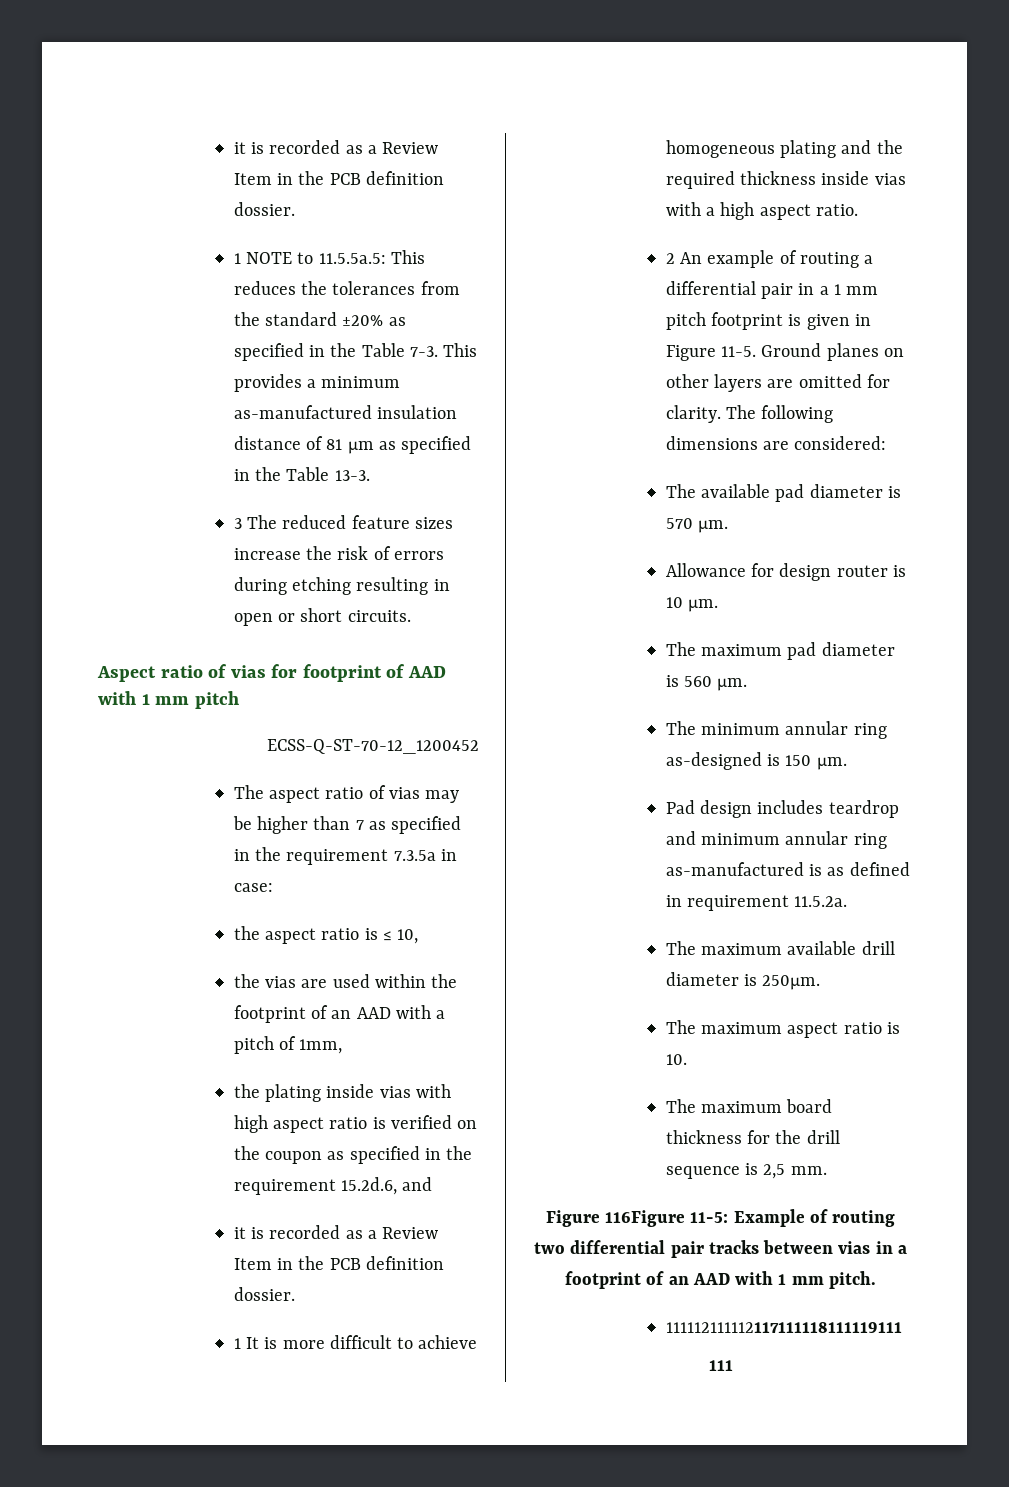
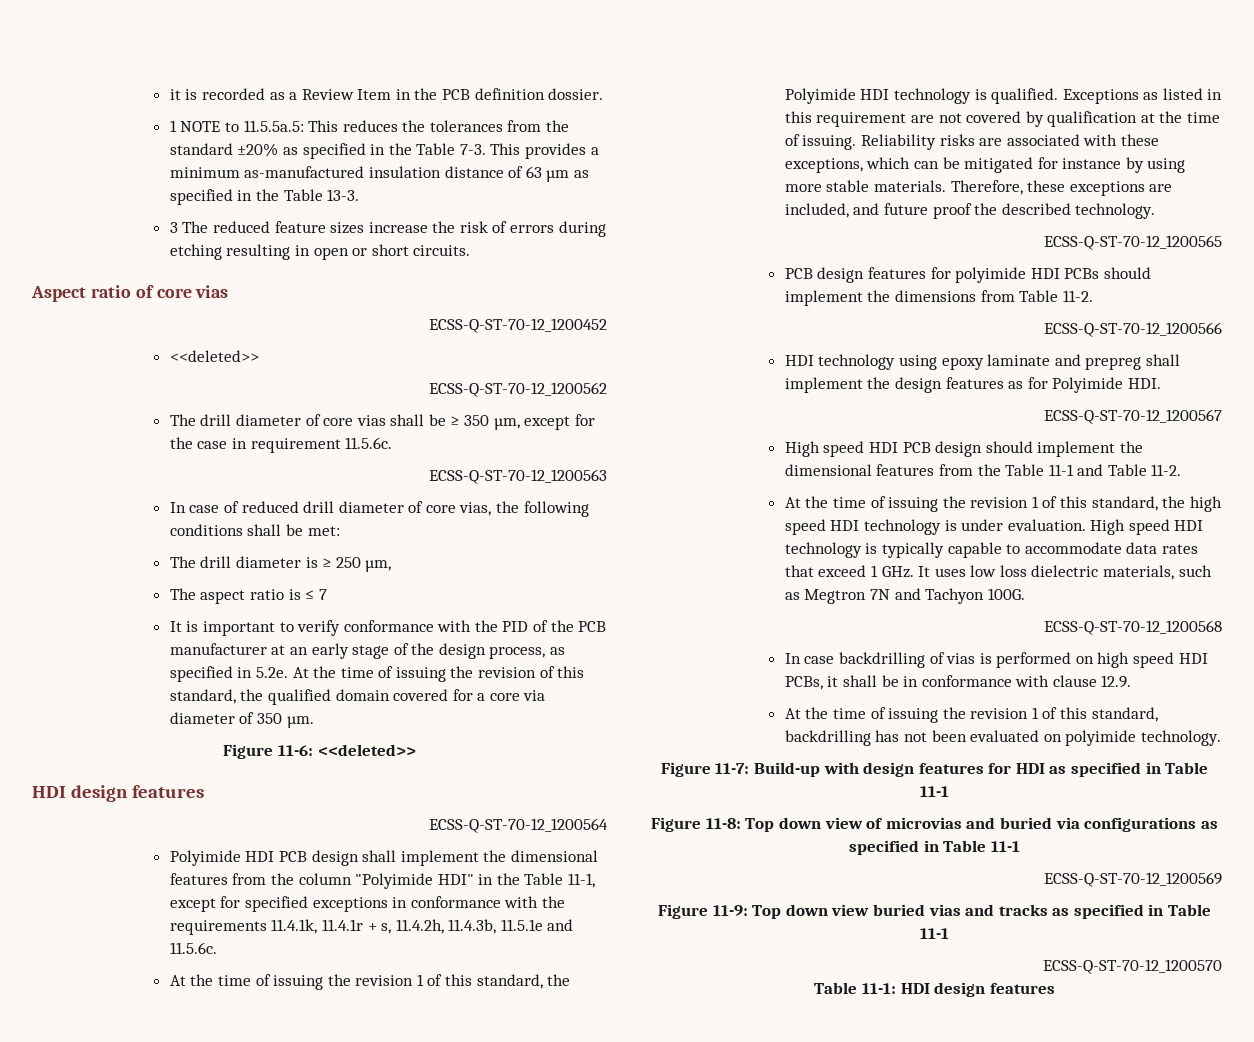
[326,439,343,450] 81 -> [525,166,542,178] 63
[230,664,446,682] [98,691,239,709] [267,739,479,754] [233,785,460,803] [232,816,462,834] [233,847,457,865] [233,883,273,892] [233,926,419,944] [233,974,458,988] [233,1005,446,1023] [233,1036,343,1054] [233,1084,451,1102] [233,1115,478,1133] [233,1146,473,1164] [233,1177,433,1195] [233,1225,439,1239] [233,1256,444,1270] [233,1287,295,1301] [233,1335,478,1349] [665,140,903,158] [665,171,906,189] [665,202,858,220] [665,250,874,268] [665,281,879,299] [665,312,871,330] [665,343,904,361] [665,374,890,392] [665,405,834,423] [665,436,887,450] [665,484,901,502] [665,518,729,533] [665,563,906,581] [665,597,719,612] [665,642,895,660] [665,675,748,691] [665,721,887,739] [665,752,847,770] [665,800,899,818] [665,831,887,849] [665,862,910,876] [665,895,848,911] [665,941,895,955] [665,972,821,990] [665,1020,900,1038] [665,1054,687,1065] [665,1099,833,1113] [665,1130,840,1144] [665,1163,827,1179] [545,1209,896,1227] [534,1240,907,1258] [565,1271,876,1289] [665,1322,902,1333] [708,1360,733,1371] vias for footprint of AAD with 1 mm pitch // ECSS-Q-ST-70-12_1200452 // The aspect ratio of vias may be higher than 7 as specified in the requirement 7.3.5a in case: // the aspect ratio is ≤ 10, // the vias are used within the footprint of an AAD with a pitch of 1mm, // the plating inside vias with high aspect ratio is verified on the coupon as specified in the requirement 15.2d.6, and // it is recorded as a Review Item in the PCB definition dossier. // 1 It is more difficult to achieve homogeneous plating and the required thickness inside vias with a high aspect ratio. // 2 An example of routing a differential pair in a 1 mm pitch footprint is given in Figure 11-5. Ground planes on other layers are omitted for clarity. The following dimensions are considered: // The available pad diameter is 570 μm. // Allowance for design router is 10 μm. // The maximum pad diameter is 560 μm. // The minimum annular ring as-designed is 150 μm. // Pad design includes teardrop and minimum annular ring as-manufactured is as defined in requirement 11.5.2a. // The maximum available drill diameter is 250μm. // The maximum aspect ratio is 10. // The maximum board thickness for the drill sequence is 2,5 mm. // Figure 116Figure 11-5: Example of routing two differential pair tracks between vias in a footprint of an AAD with 1 mm pitch. // 111112111112117111118111119111 // 111 -> [156,285,229,298] [429,318,607,333] [169,350,259,362] [429,382,607,397] [169,414,595,430] [169,437,393,453] [429,469,607,484] [169,501,589,517] [169,524,340,536] [169,556,392,572] [169,588,327,604] [169,620,607,636] [169,643,566,659] [169,666,585,682] [169,689,546,705] [169,712,314,728] [223,744,416,759] [32,785,204,802] [429,818,608,833] [169,850,598,866] [169,873,596,889] [169,896,565,912] [169,919,574,935] [169,942,217,954] [169,974,571,990] [784,88,1223,104] [784,111,1221,127] [784,134,1159,150] [784,157,1186,173] [784,180,1173,196] [784,203,1156,219] [1044,235,1222,250] [784,267,1151,283] [784,290,1093,306] [1044,322,1222,337] [784,354,1180,370] [784,377,1161,393] [1044,409,1222,424] [784,441,1143,457] [784,464,1182,476] [784,496,1222,512] [784,519,1204,535] [784,542,1198,558] [784,565,1212,580] [784,588,1025,604] [1044,620,1222,635] [784,652,1208,668] [784,675,1132,690] [784,707,1158,723] [784,730,1221,746] [660,762,1209,777] [920,786,949,797] [651,817,1218,832] [849,840,1020,855] [1044,872,1222,887] [657,904,1212,919] [920,928,949,939] [1043,959,1222,974] [814,982,1055,997] core vias // ECSS-Q-ST-70-12_1200452 // <<deleted>> // ECSS-Q-ST-70-12_1200562 // The drill diameter of core vias shall be ≥ 350 µm, except for the case in requirement 11.5.6c. // ECSS-Q-ST-70-12_1200563 // In case of reduced drill diameter of core vias, the following conditions shall be met: // The drill diameter is ≥ 250 µm, // The aspect ratio is ≤ 7 // It is important to verify conformance with the PID of the PCB manufacturer at an early stage of the design process, as specified in 5.2e. At the time of issuing the revision of this standard, the qualified domain covered for a core via diameter of 350 µm. // Figure 11-6: <<deleted>> // HDI design features // ECSS-Q-ST-70-12_1200564 // Polyimide HDI PCB design shall implement the dimensional features from the column "Polyimide HDI" in the Table 11-1, except for specified exceptions in conformance with the requirements 11.4.1k, 11.4.1r + s, 11.4.2h, 11.4.3b, 11.5.1e and 11.5.6c. // At the time of issuing the revision 1 of this standard, the Polyimide HDI technology is qualified. Exceptions as listed in this requirement are not covered by qualification at the time of issuing. Reliability risks are associated with these exceptions, which can be mitigated for instance by using more stable materials. Therefore, these exceptions are included, and future proof the described technology. // ECSS-Q-ST-70-12_1200565 // PCB design features for polyimide HDI PCBs should implement the dimensions from Table 11-2. // ECSS-Q-ST-70-12_1200566 // HDI technology using epoxy laminate and prepreg shall implement the design features as for Polyimide HDI. // ECSS-Q-ST-70-12_1200567 // High speed HDI PCB design should implement the dimensional features from the Table 11-1 and Table 11-2. // At the time of issuing the revision 1 of this standard, the high speed HDI technology is under evaluation. High speed HDI technology is typically capable to accommodate data rates that exceed 1 GHz. It uses low loss dielectric materials, such as Megtron 7N and Tachyon 100G. // ECSS-Q-ST-70-12_1200568 // In case backdrilling of vias is performed on high speed HDI PCBs, it shall be in conformance with clause 12.9. // At the time of issuing the revision 1 of this standard, backdrilling has not been evaluated on polyimide technology. // Figure 11-7: Build-up with design features for HDI as specified in Table 11-1 // Figure 11-8: Top down view of microvias and buried via configurations as specified in Table 11-1 // ECSS-Q-ST-70-12_1200569 // Figure 11-9: Top down view buried vias and tracks as specified in Table 11-1 // ECSS-Q-ST-70-12_1200570 // Table 11-1: HDI design features

